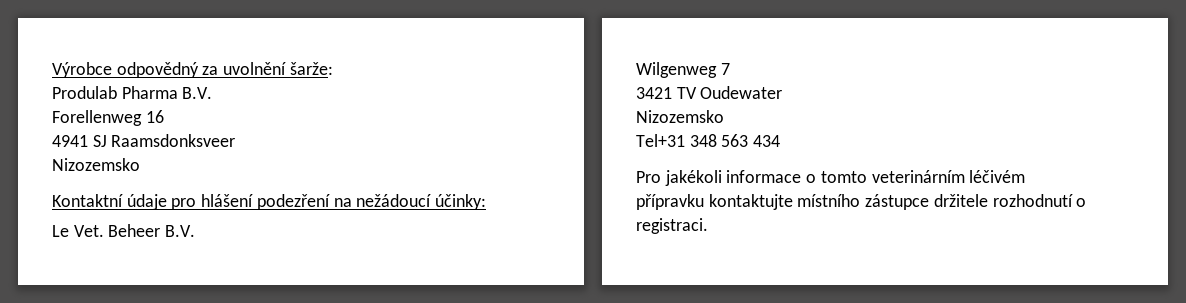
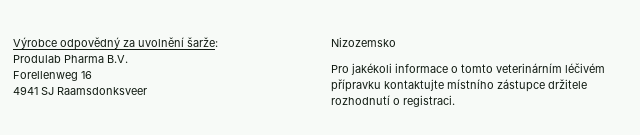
[52,194,487,210] [52,224,196,237] [636,62,730,78] [636,86,783,99] [636,110,724,123] [636,134,781,147] // Kontaktní údaje pro hlášení podezření na nežádoucí účinky: // Le Vet. Beheer B.V. // Wilgenweg 7 // 3421 TV Oudewater // Nizozemsko // Tel+31 348 563 434 -> (396, 42) none

